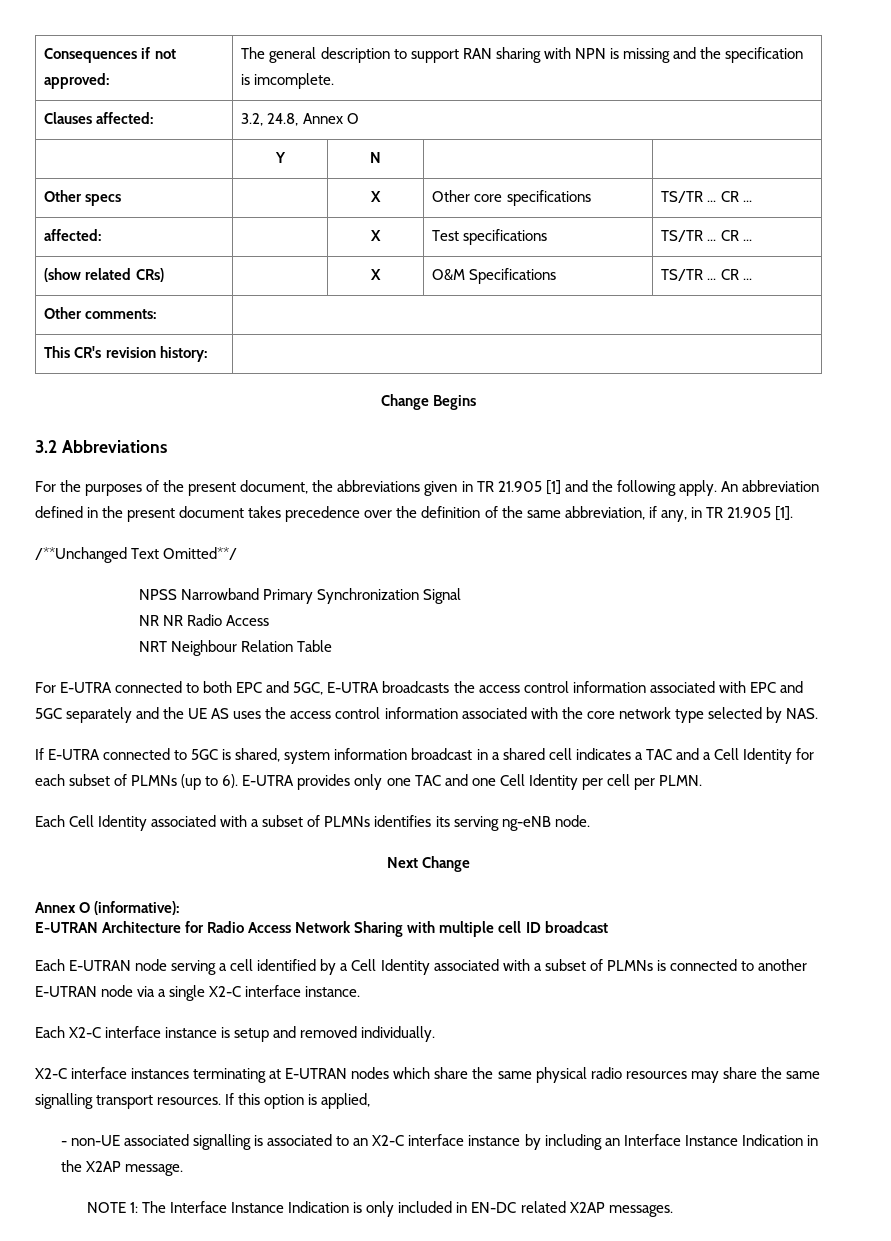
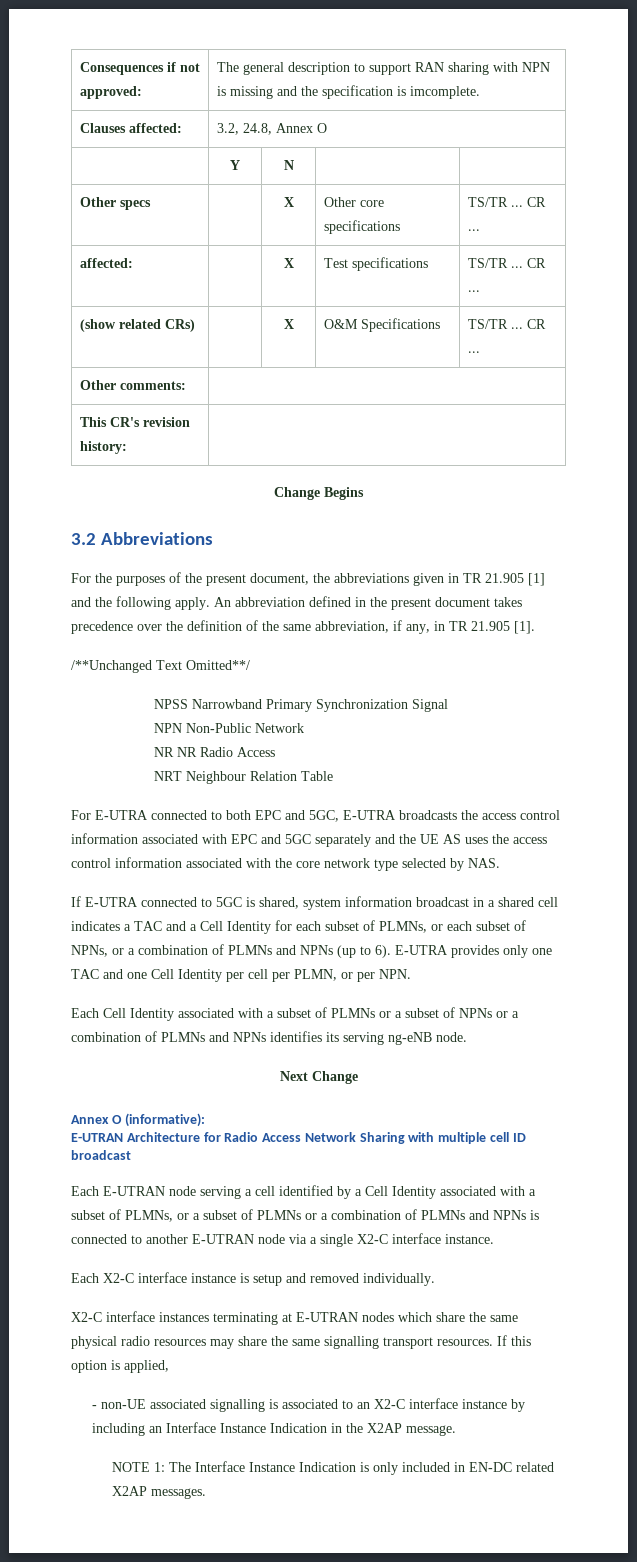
(462, 596) none -> [153,723,304,733] // NPN Non-Public Network
[131,775,178,786] PLMNs -> [379,920,526,933] [71,944,333,957] PLMNs, or each subset of NPNs, or a combination of PLMNs and NPNs
[658,775,702,786] PLMN. -> [294,969,411,982] PLMN, or per NPN.
(371, 821) none -> [379,1007,519,1018] [71,1031,266,1042] or a subset of NPNs or a combination of PLMNs and NPNs
[606,960,653,971] PLMNs -> [125,1209,526,1222] PLMNs, or a subset of PLMNs or a combination of PLMNs and NPNs

